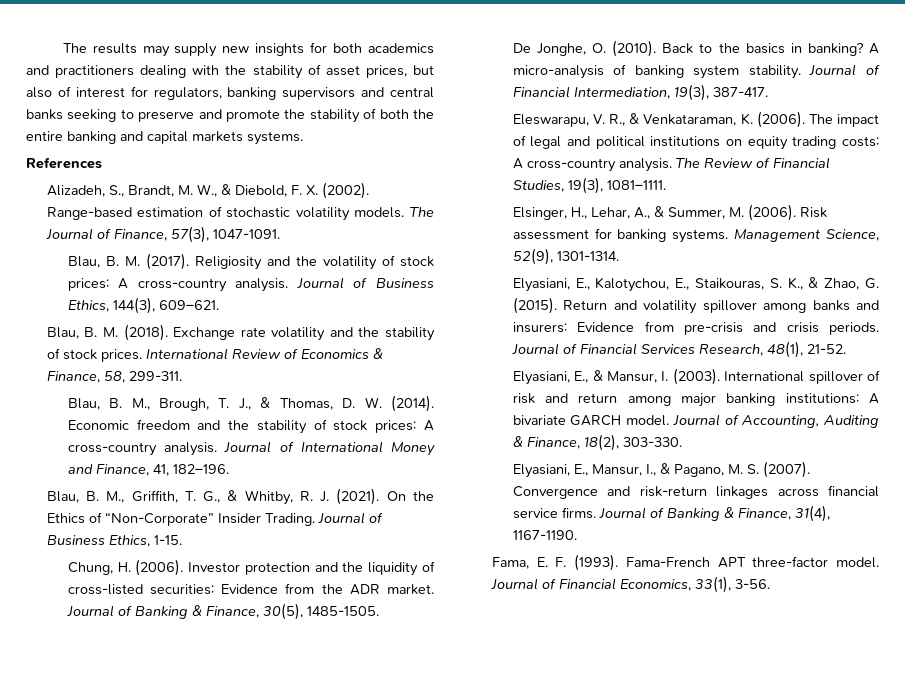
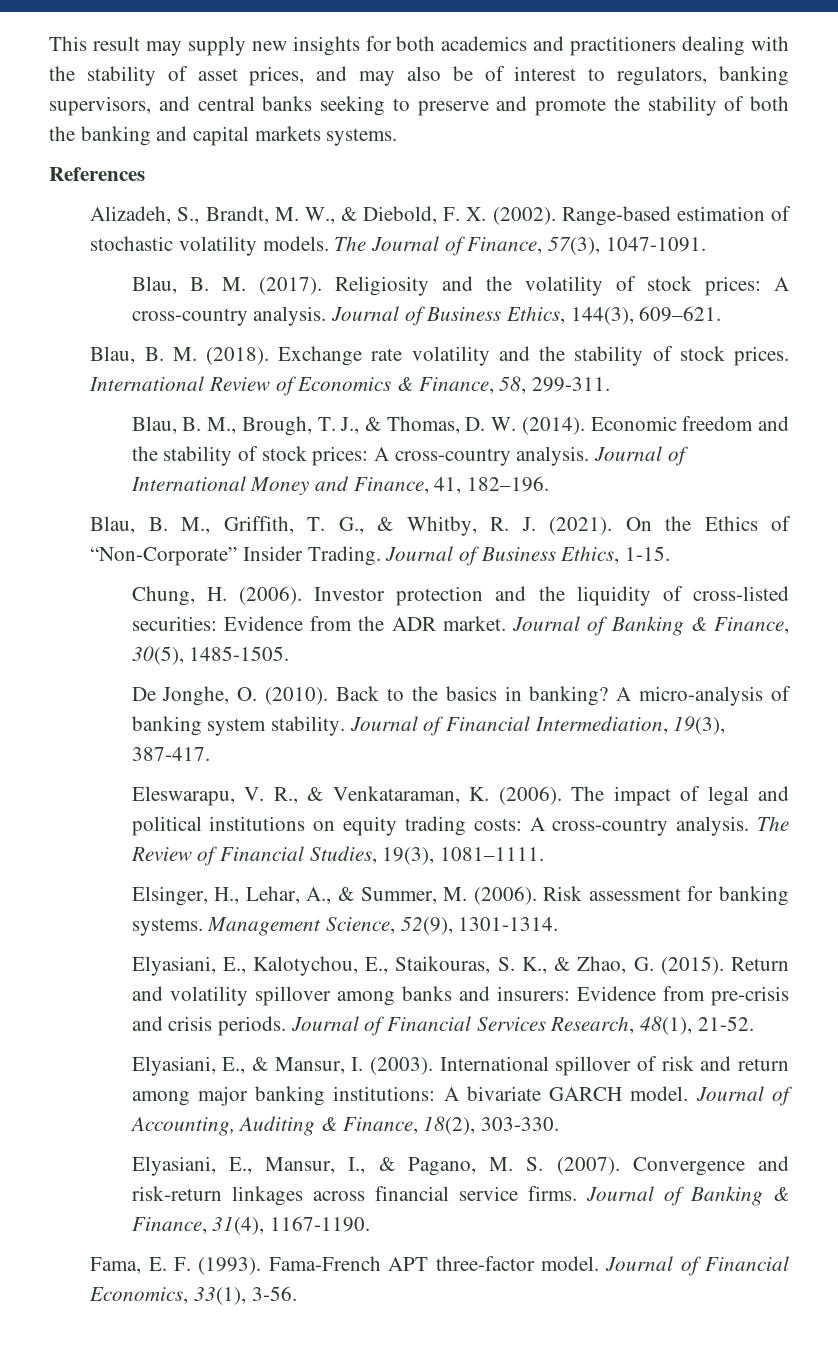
[62,43,137,54] The results -> [49,36,140,51] This result
[412,65,434,75] [26,87,52,98] but also -> [316,66,473,86] and may also be
[130,86,148,97] for -> [588,68,606,81] to
[282,87,356,100] supervisors -> [49,96,151,116] supervisors,
[26,131,63,141] entire -> (75, 133) none

